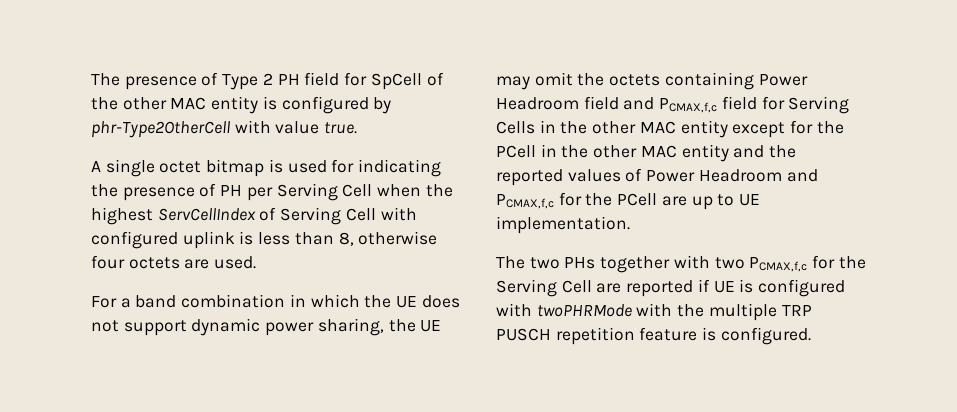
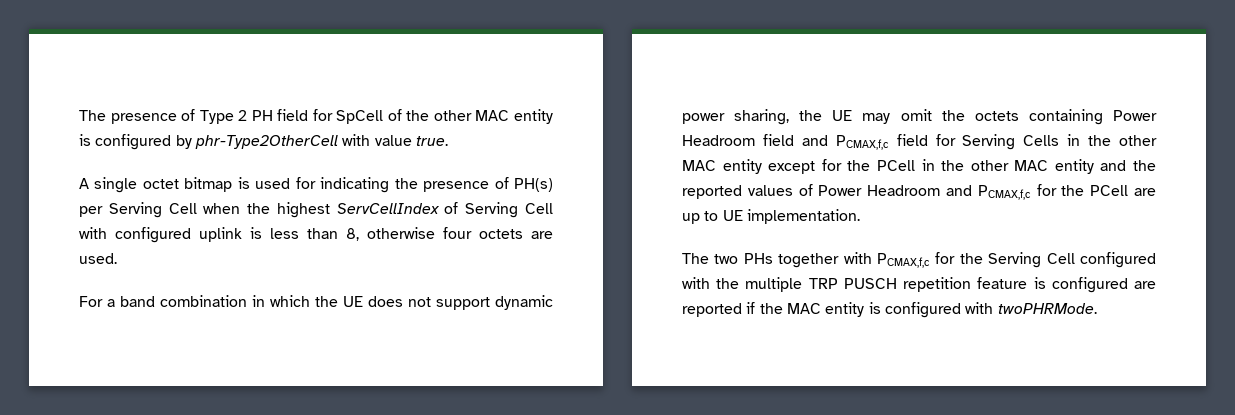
[220,185,243,196] PH -> [514,178,553,192] PH(s)
[714,257,745,269] two -> (872, 258) none
[596,279,846,297] [496,303,632,317] are reported if UE is configured with twoPHRMode -> [1080,252,1156,268] configured
[720,327,811,345] configured. -> [1051,277,1156,293] [682,302,1097,318] configured are reported if the MAC entity is configured with twoPHRMode.

